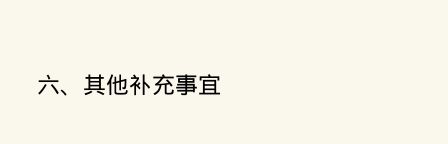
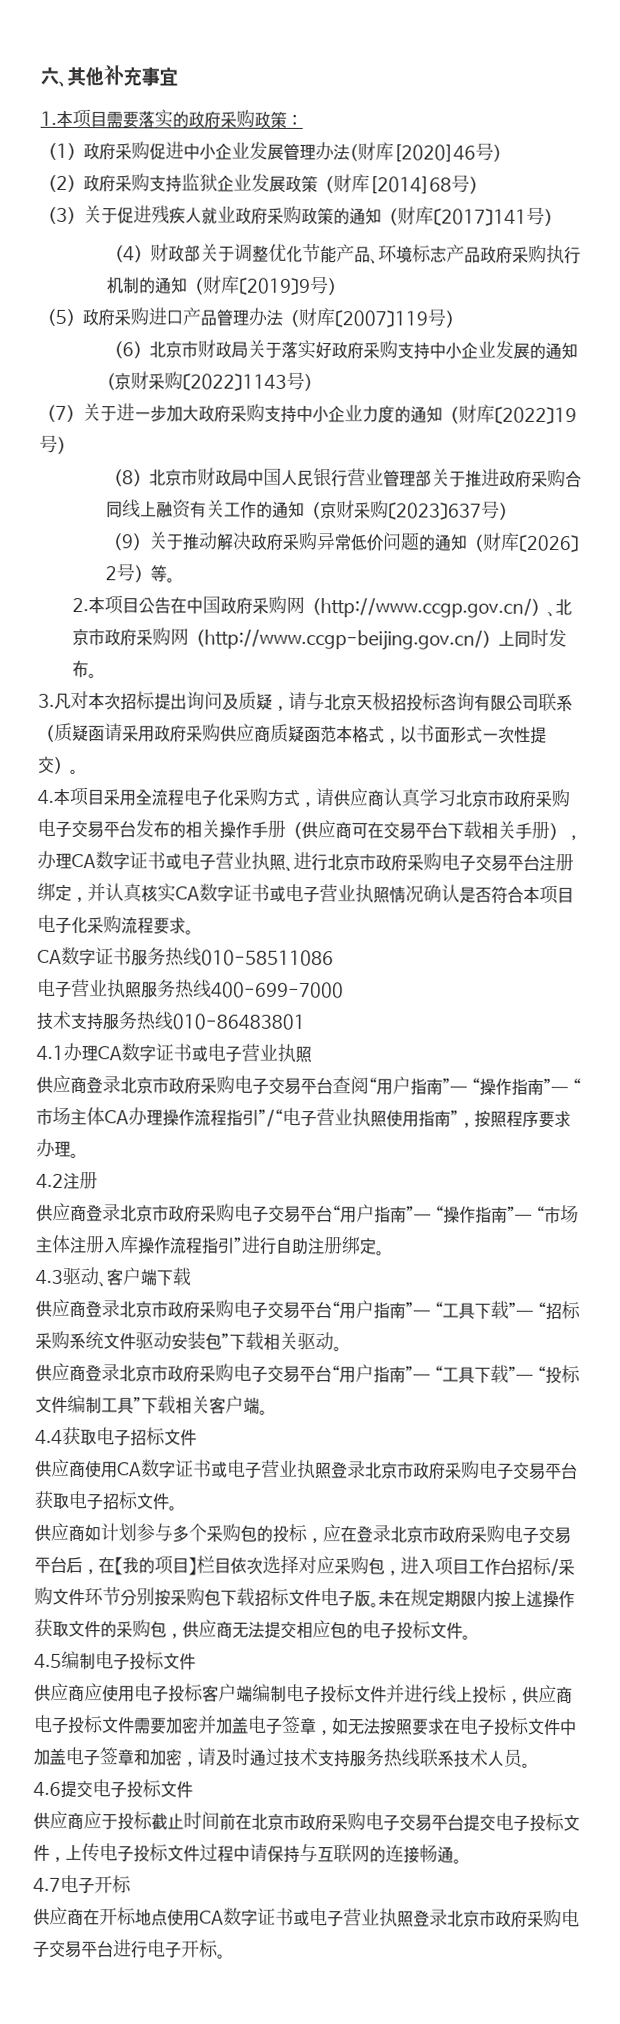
(221, 84) none -> [40,108,303,129] [40,141,502,162] [40,173,486,194] [40,205,561,227] [107,243,582,265] [107,275,346,296] [39,307,462,329] [106,339,579,360] [106,371,314,392] [39,403,577,426] [39,434,74,455] [106,467,583,489] [106,499,517,521] [105,531,580,554] [105,563,176,583] [71,595,572,618] [71,627,567,651] [71,659,97,679] [38,690,573,713] [38,722,547,744] [37,755,79,775] [37,786,570,809] [37,818,582,841] [37,850,574,872] [37,882,574,905] [37,914,194,935] [37,946,334,967] [37,978,344,999] [36,1010,305,1031] [36,1042,312,1064] [36,1074,581,1096] [36,1106,571,1129] [36,1138,79,1159] [36,1171,98,1190] [36,1202,579,1225] [35,1234,385,1256] [35,1266,191,1288] [35,1298,581,1321] [35,1330,342,1352] [35,1362,581,1385] [35,1394,268,1415] [35,1426,197,1447] [35,1458,578,1481] [34,1490,177,1511] [34,1522,571,1545] [34,1554,575,1577] [34,1586,575,1609] [34,1618,471,1640] [34,1650,196,1671] [34,1682,573,1705] [33,1714,577,1736] [33,1746,530,1768] [33,1779,193,1799] [33,1810,580,1832] [33,1843,462,1864] [33,1874,132,1895] [33,1906,580,1928] [33,1939,226,1959] // 1.本项目需要落实的政府采购政策： // （1）政府采购促进中小企业发展管理办法(财库[2020]46号) // （2）政府采购支持监狱企业发展政策（财库[2014]68号） // （3）关于促进残疾人就业政府采购政策的通知（财库〔2017〕141号） // （4）财政部关于调整优化节能产品、环境标志产品政府采购执行机制的通知（财库〔2019〕9号） // （5）政府采购进口产品管理办法（财库〔2007〕119号） // （6）北京市财政局关于落实好政府采购支持中小企业发展的通知(京财采购〔2022〕1143号) // （7）关于进一步加大政府采购支持中小企业力度的通知（财库〔2022〕19号） // （8）北京市财政局中国人民银行营业管理部关于推进政府采购合同线上融资有关工作的通知（京财采购〔2023〕637号） // （9）关于推动解决政府采购异常低价问题的通知（财库〔2026〕2号）等。 // 2.本项目公告在中国政府采购网（http://www.ccgp.gov.cn/）、北京市政府采购网（http://www.ccgp-beijing.gov.cn/）上同时发布。 // 3.凡对本次招标提出询问及质疑，请与北京天极招投标咨询有限公司联系（质疑函请采用政府采购供应商质疑函范本格式，以书面形式一次性提交）。 // 4.本项目采用全流程电子化采购方式，请供应商认真学习北京市政府采购电子交易平台发布的相关操作手册（供应商可在交易平台下载相关手册），办理CA数字证书或电子营业执照、进行北京市政府采购电子交易平台注册绑定，并认真核实CA数字证书或电子营业执照情况确认是否符合本项目电子化采购流程要求。 // CA数字证书服务热线010-58511086 // 电子营业执照服务热线400-699-7000 // 技术支持服务热线010-86483801 // 4.1办理CA数字证书或电子营业执照 // 供应商登录北京市政府采购电子交易平台查阅“用户指南”— “操作指南”— “市场主体CA办理操作流程指引”/“电子营业执照使用指南”，按照程序要求办理。 // 4.2注册 // 供应商登录北京市政府采购电子交易平台“用户指南”— “操作指南”— “市场主体注册入库操作流程指引”进行自助注册绑定。 // 4.3驱动、客户端下载 // 供应商登录北京市政府采购电子交易平台“用户指南”— “工具下载”— “招标采购系统文件驱动安装包”下载相关驱动。 // 供应商登录北京市政府采购电子交易平台“用户指南”— “工具下载”— “投标文件编制工具”下载相关客户端。 // 4.4获取电子招标文件 // 供应商使用CA数字证书或电子营业执照登录北京市政府采购电子交易平台获取电子招标文件。 // 供应商如计划参与多个采购包的投标，应在登录北京市政府采购电子交易平台后，在【我的项目】栏目依次选择对应采购包，进入项目工作台招标/采购文件环节分别按采购包下载招标文件电子版。未在规定期限内按上述操作获取文件的采购包，供应商无法提交相应包的电子投标文件。 // 4.5编制电子投标文件 // 供应商应使用电子投标客户端编制电子投标文件并进行线上投标，供应商电子投标文件需要加密并加盖电子签章，如无法按照要求在电子投标文件中加盖电子签章和加密，请及时通过技术支持服务热线联系技术人员。 // 4.6提交电子投标文件 // 供应商应于投标截止时间前在北京市政府采购电子交易平台提交电子投标文件，上传电子投标文件过程中请保持与互联网的连接畅通。 // 4.7电子开标 // 供应商在开标地点使用CA数字证书或电子营业执照登录北京市政府采购电子交易平台进行电子开标。

